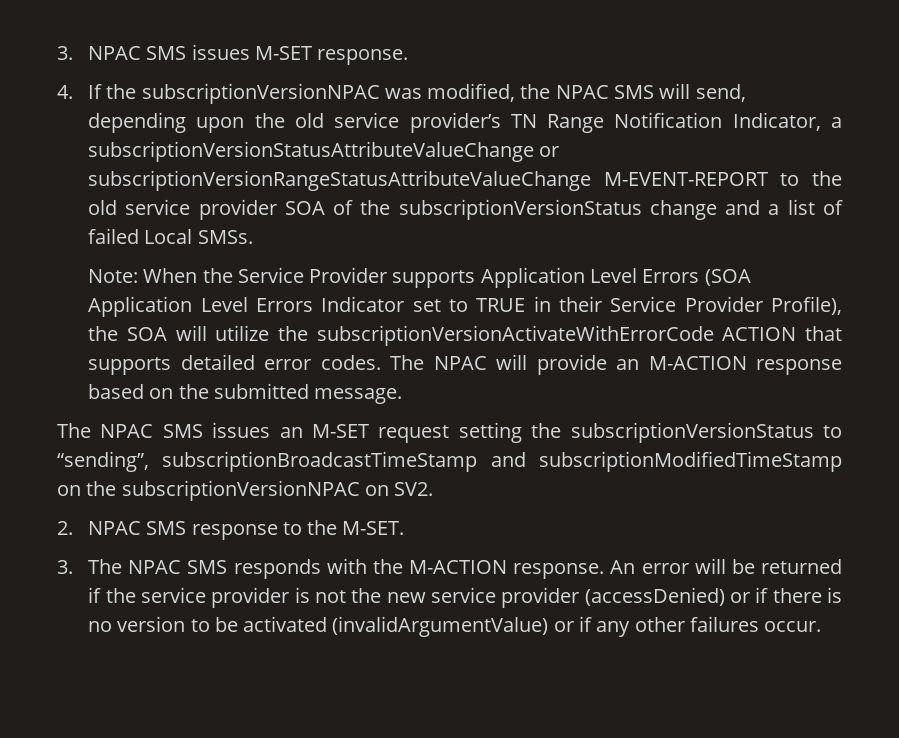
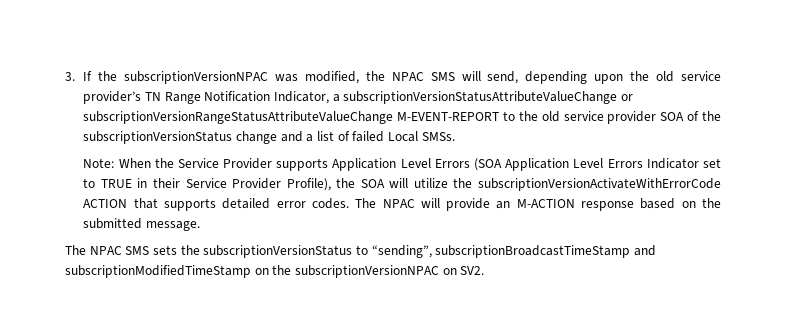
[57,44,409,65] [57,85,73,99] 3. NPAC SMS issues M-SET response. // 4. -> [65,72,75,81] 3.
[212,422,522,443] issues an M-SET request setting -> [152,245,177,255] sets
[57,520,405,540] [57,558,842,579] [88,587,843,608] [88,616,822,637] // 2. NPAC SMS response to the M-SET. // 3. The NPAC SMS responds with the M-ACTION response. An error will be returned if the service provider is not the new service provider (accessDenied) or if there is no version to be activated (invalidArgumentValue) or if any other failures occur. -> (485, 270) none

